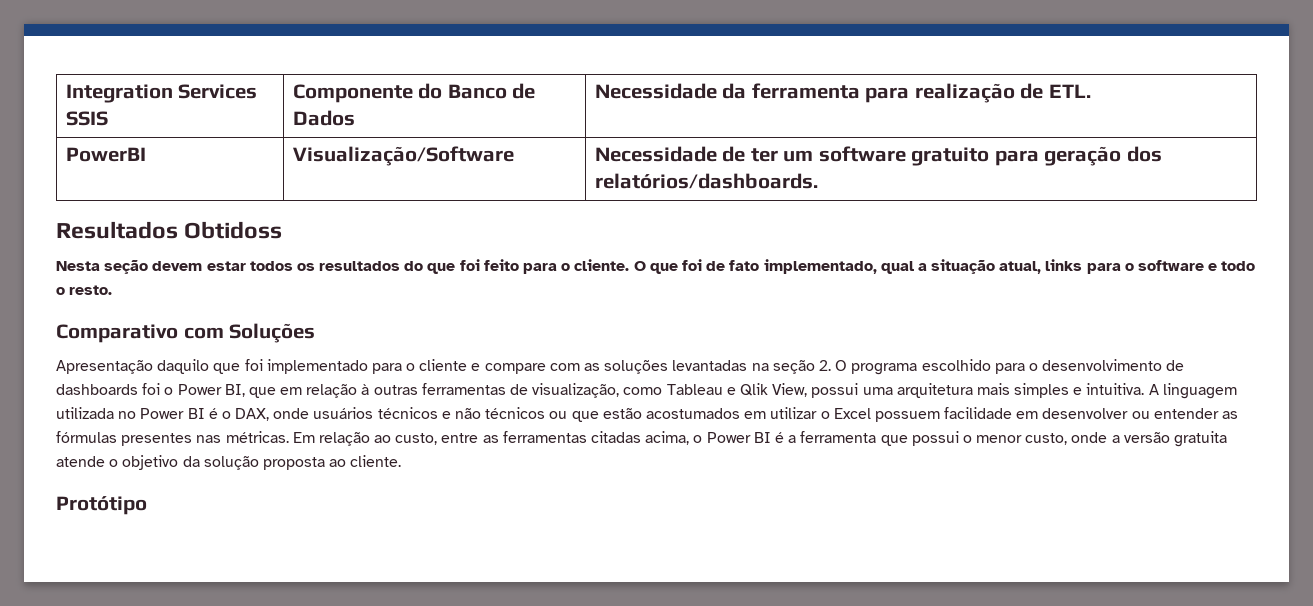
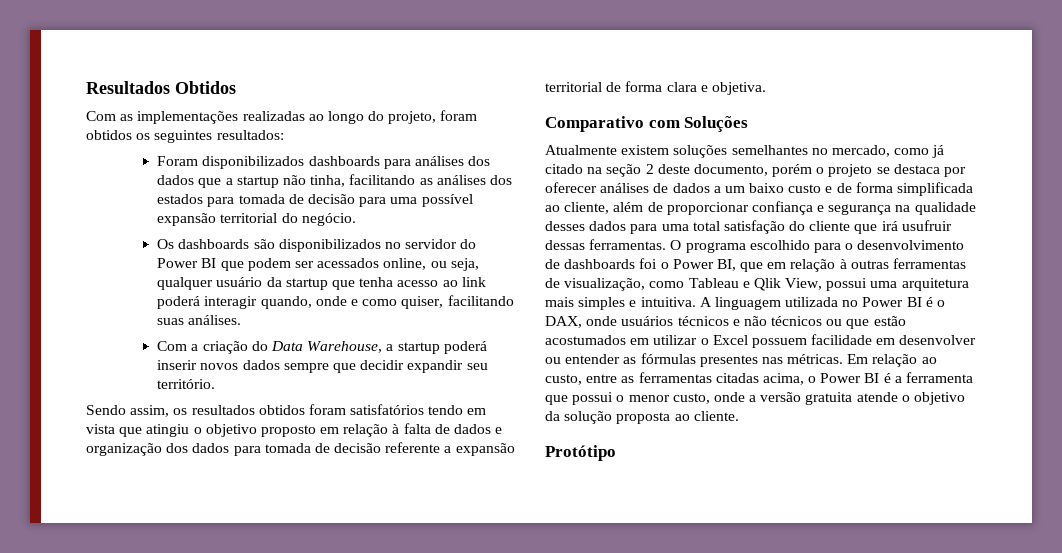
[65,84,258,103] [65,111,108,126] [292,83,536,103] [292,110,355,126] [594,83,1091,103] [65,147,146,162] [292,146,514,166] [594,146,1162,166] [594,173,818,189] [56,221,283,239] [56,259,1256,274] [56,285,113,295] [56,323,316,343] [56,359,831,374] Integration Services SSIS | Componente do Banco de Dados | Necessidade da ferramenta para realização de ETL. // PowerBI | Visualização/Software | Necessidade de ter um software gratuito para geração dos relatórios/dashboards. // Resultados Obtidoss // Nesta seção devem estar todos os resultados do que foi feito para o cliente. O que foi de fato implementado, qual a situação atual, links para o software e todo o resto. // Comparativo com Soluções // Apresentação daquilo que foi implementado para o cliente e compare com as soluções levantadas na seção 2. -> [86,81,236,94] [86,110,478,124] [86,130,284,143] [157,156,491,169] [157,174,512,188] [157,194,473,207] [157,213,356,226] [157,239,477,252] [157,258,479,271] [157,277,486,290] [157,295,514,309] [157,315,242,325] [157,341,487,354] [157,360,488,373] [157,379,216,389] [86,404,487,417] [86,423,503,437] [86,442,515,456] [545,81,766,95] [545,116,749,132] [545,145,945,158] [545,164,967,177] [545,182,974,196] [545,201,976,215] [545,220,952,234] [545,239,667,250] Resultados Obtidos // Com as implementações realizadas ao longo do projeto, foram obtidos os seguintes resultados: // Foram disponibilizados dashboards para análises dos dados que a startup não tinha, facilitando as análises dos estados para tomada de decisão para uma possível expansão territorial do negócio. // Os dashboards são disponibilizados no servidor do Power BI que podem ser acessados online, ou seja, qualquer usuário da startup que tenha acesso ao link poderá interagir quando, onde e como quiser, facilitando suas análises. // Com a criação do Data Warehouse, a startup poderá inserir novos dados sempre que decidir expandir seu território. // Sendo assim, os resultados obtidos foram satisfatórios tendo em vista que atingiu o objetivo proposto em relação à falta de dados e organização dos dados para tomada de decisão referente a expansão territorial de forma clara e objetiva. // Comparativo com Soluções // Atualmente existem soluções semelhantes no mercado, como já citado na seção 2 deste documento, porém o projeto se destaca por oferecer análises de dados a um baixo custo e de forma simplificada ao cliente, além de proporcionar confiança e segurança na qualidade desses dados para uma total satisfação do cliente que irá usufruir dessas ferramentas.

